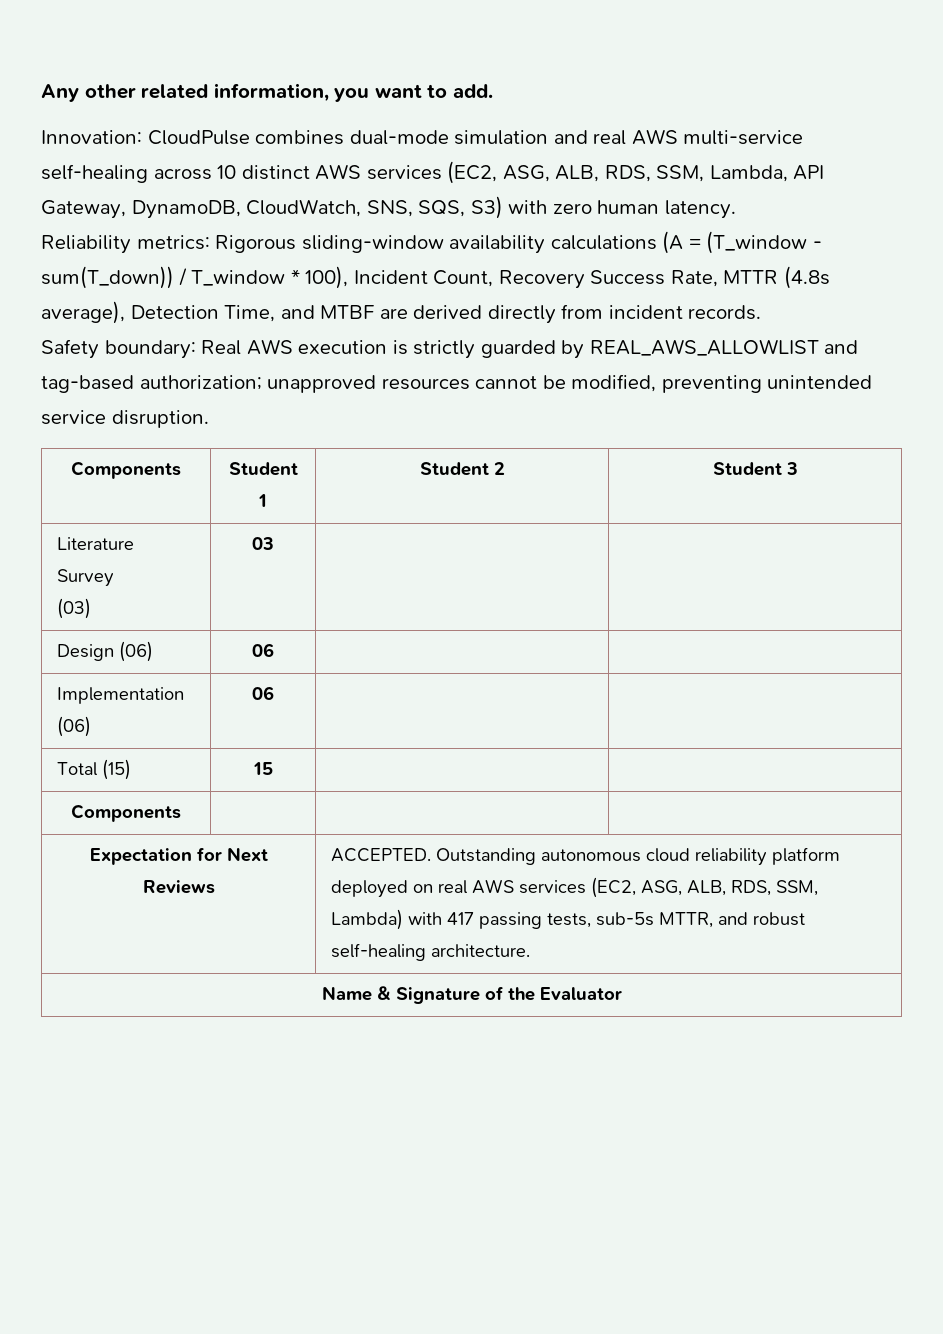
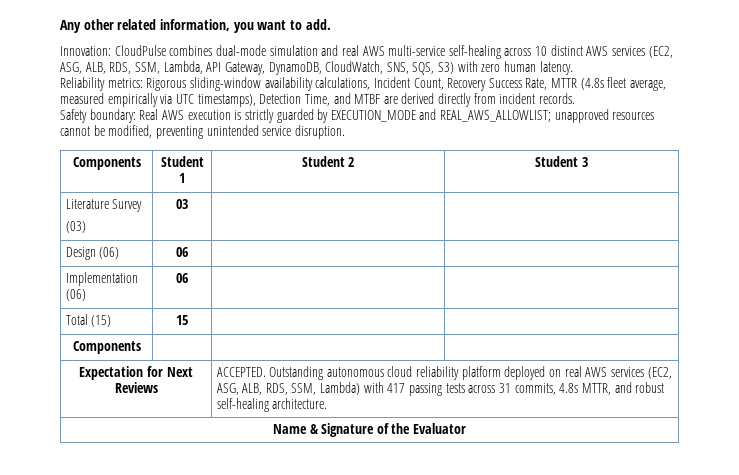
[550,231,822,254] [41,266,349,289] calculations (A = (T_window - sum(T_down)) / T_window * 100), -> [315,77,371,90] calculations,
[41,301,125,324] average), -> [607,77,667,91] [60,93,256,107] fleet average, measured empirically via UTC timestamps),
[589,339,859,356] [41,375,262,393] REAL_AWS_ALLOWLIST and tag-based authorization; -> [330,109,552,122] EXECUTION_MODE and REAL_AWS_ALLOWLIST;
[547,912,655,928] tests, sub-5s -> [445,383,579,395] tests across 31 commits, 4.8s

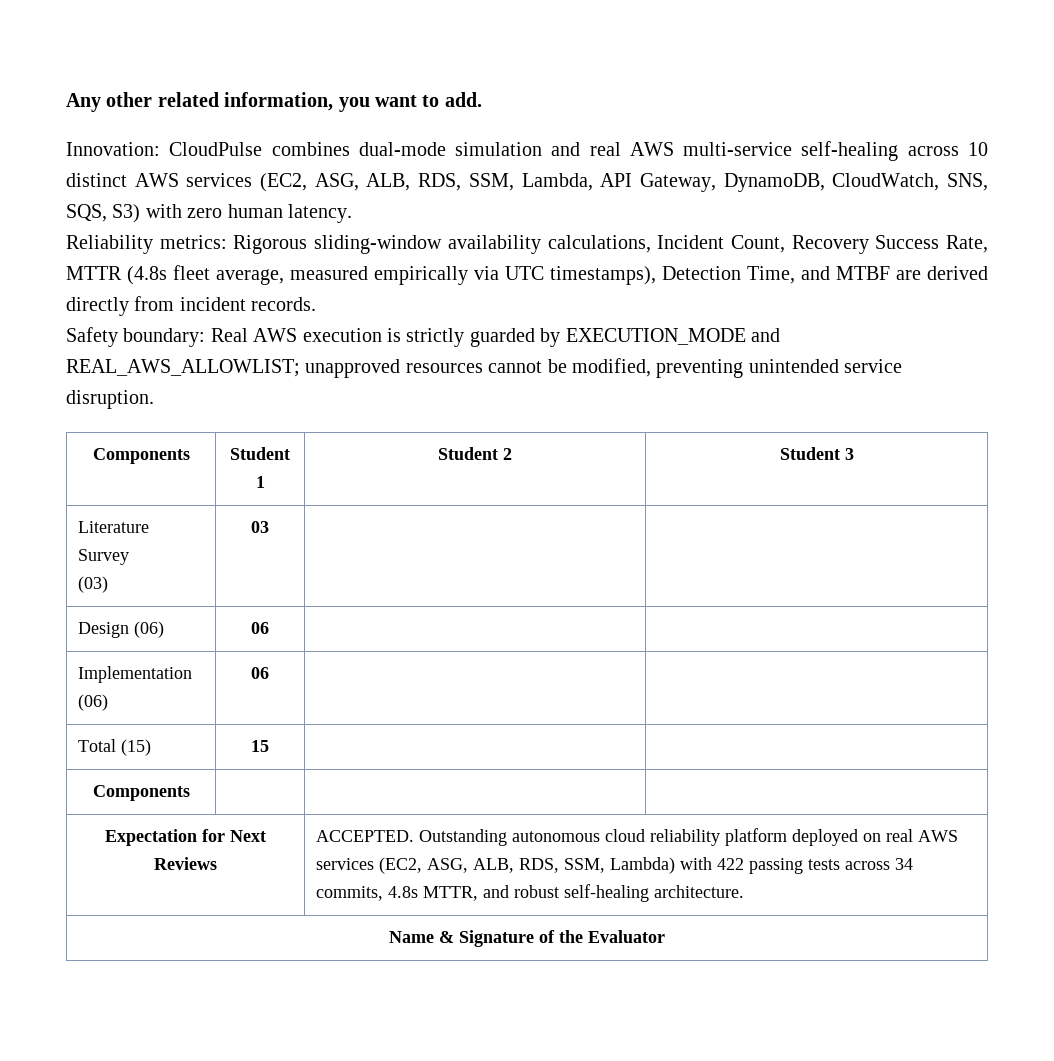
[387,383,406,393] 417 -> [716,858,744,870] 422
[498,383,511,393] 31 -> [894,858,913,870] 34

